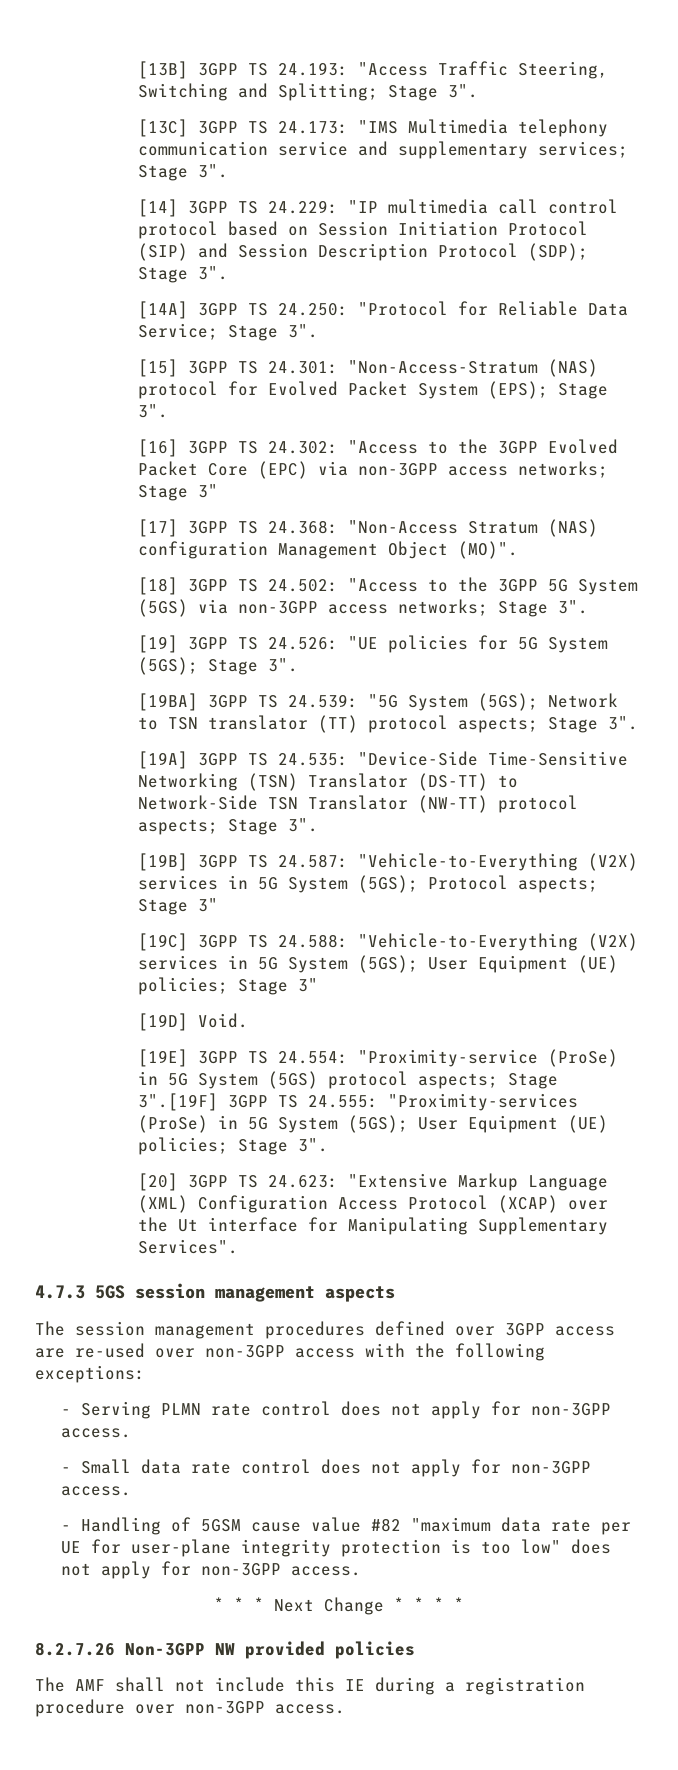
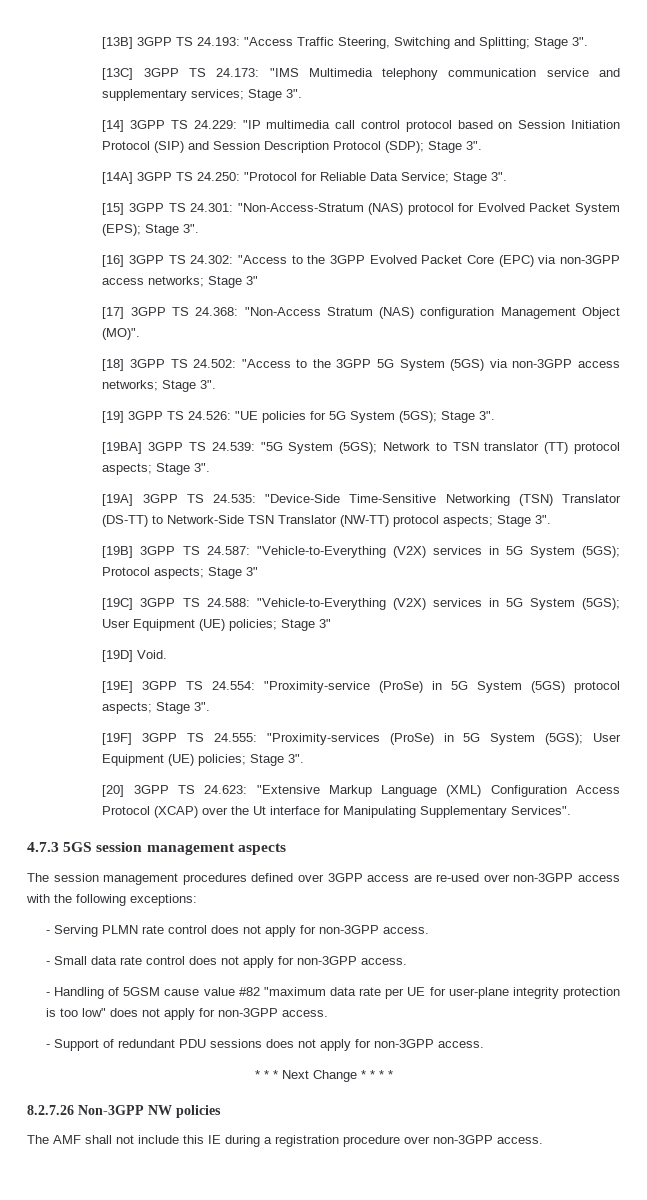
[138,1093,219,1111] 3".[19F] -> [194,702,211,711] [102,733,133,745] 3". // [19F]
(361, 1571) none -> [45,1039,484,1051] // - Support of redundant PDU sessions does not apply for non-3GPP access.
[245,1641,325,1659] provided -> (172, 1110) none

